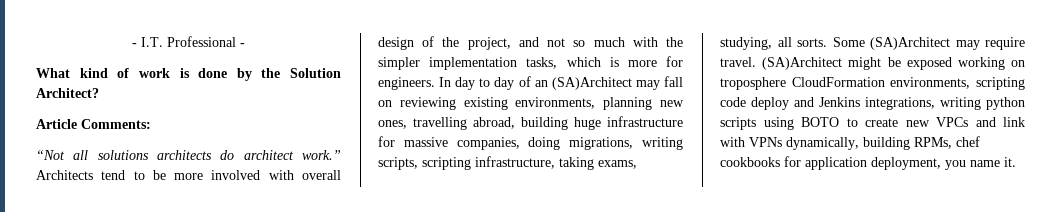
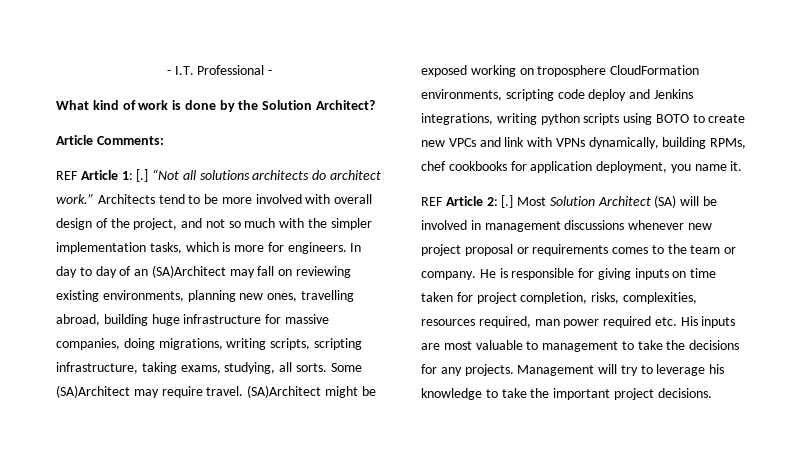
(151, 124) none -> [56,169,149,182] REF Article 1: [.]
(1016, 162) none -> [421,195,718,208] [421,220,712,232] [421,244,737,256] [421,268,717,280] [421,292,697,304] [421,316,736,328] [421,340,740,352] [421,364,725,376] [421,388,712,400] // REF Article 2: [.] Most Solution Architect (SA) will be involved in management discussions whenever new project proposal or requirements comes to the team or company. He is responsible for giving inputs on time taken for project completion, risks, complexities, resources required, man power required etc. His inputs are most valuable to management to take the decisions for any projects. Management will try to leverage his knowledge to take the important project decisions.

